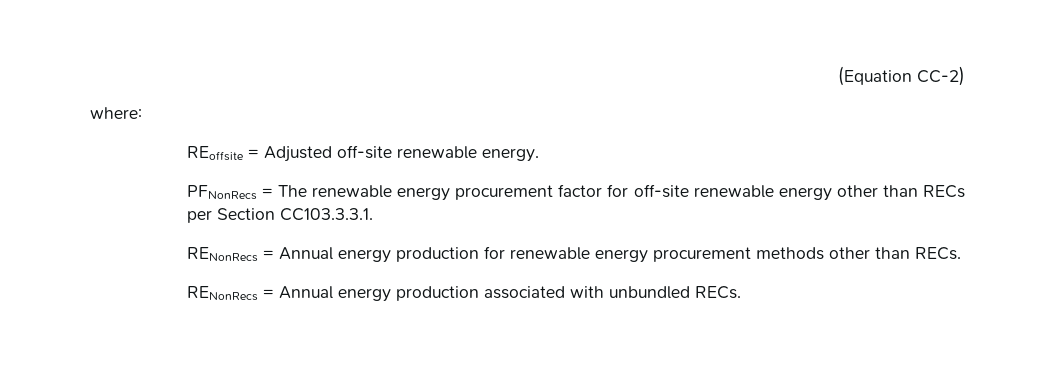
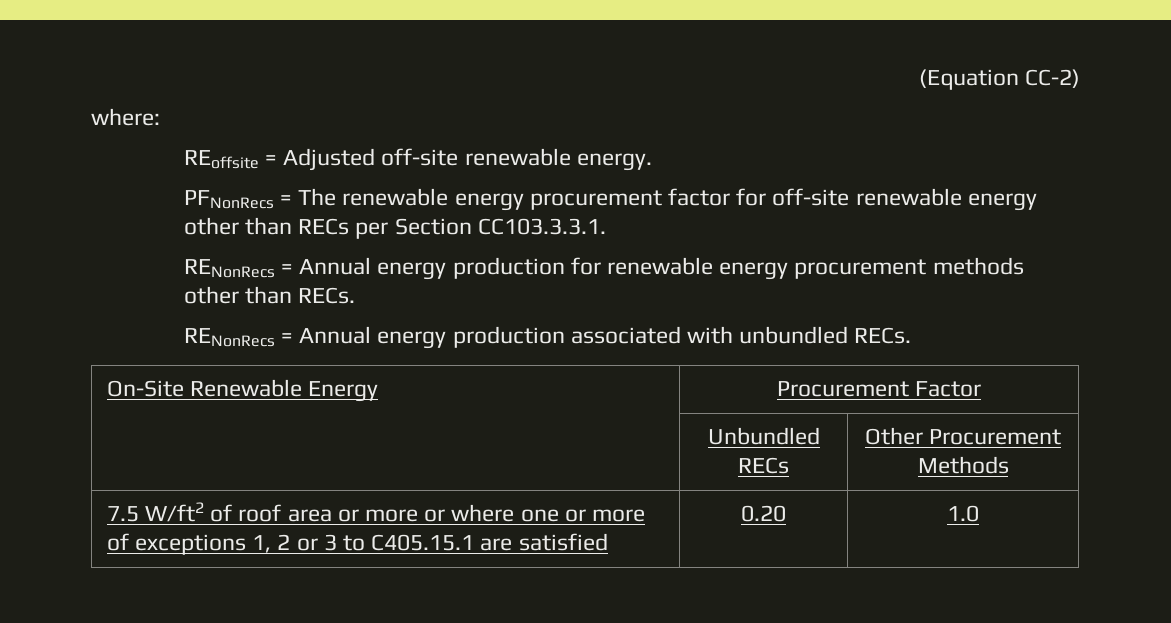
(741, 292) none -> [106,379,379,402] [776,381,982,397] [707,427,820,445] [738,457,789,474] [864,427,1062,445] [917,456,1009,474] [106,502,645,522] [106,533,608,555] [741,505,786,522] [947,505,979,522] // On-Site Renewable Energy | Procurement Factor // | Unbundled RECs | Other Procurement Methods // 7.5 W/ft2 of roof area or more or where one or more of exceptions 1, 2 or 3 to C405.15.1 are satisfied | 0.20 | 1.0

